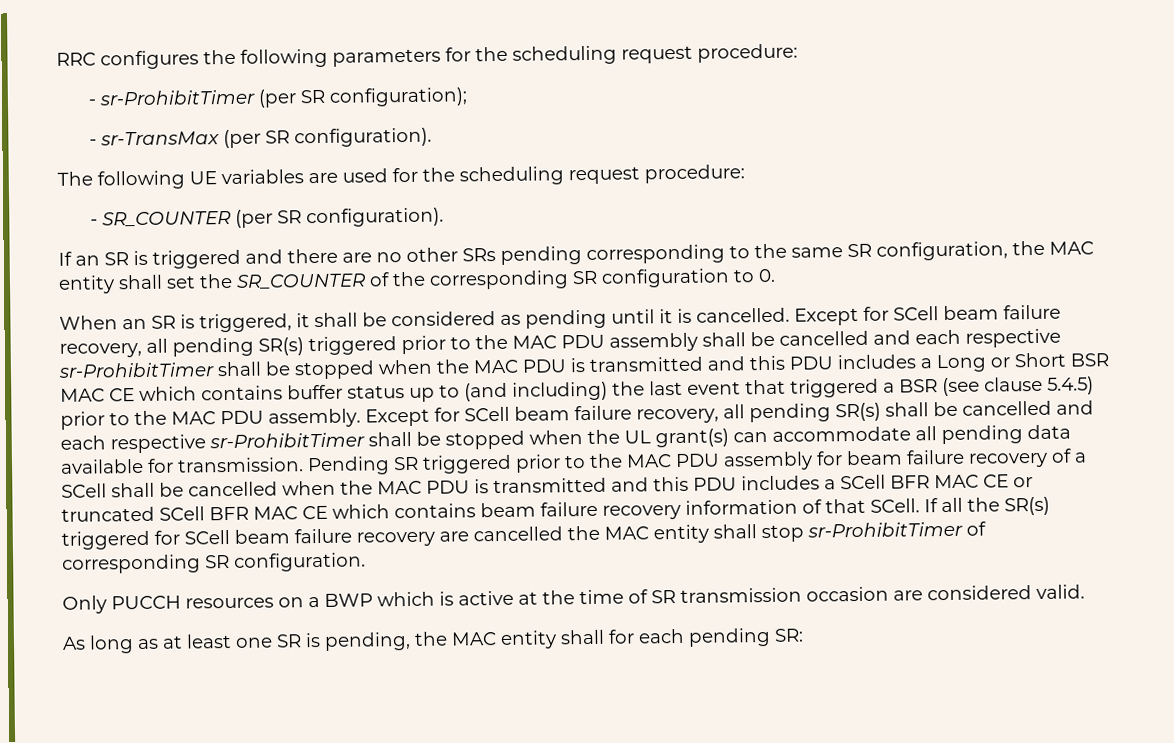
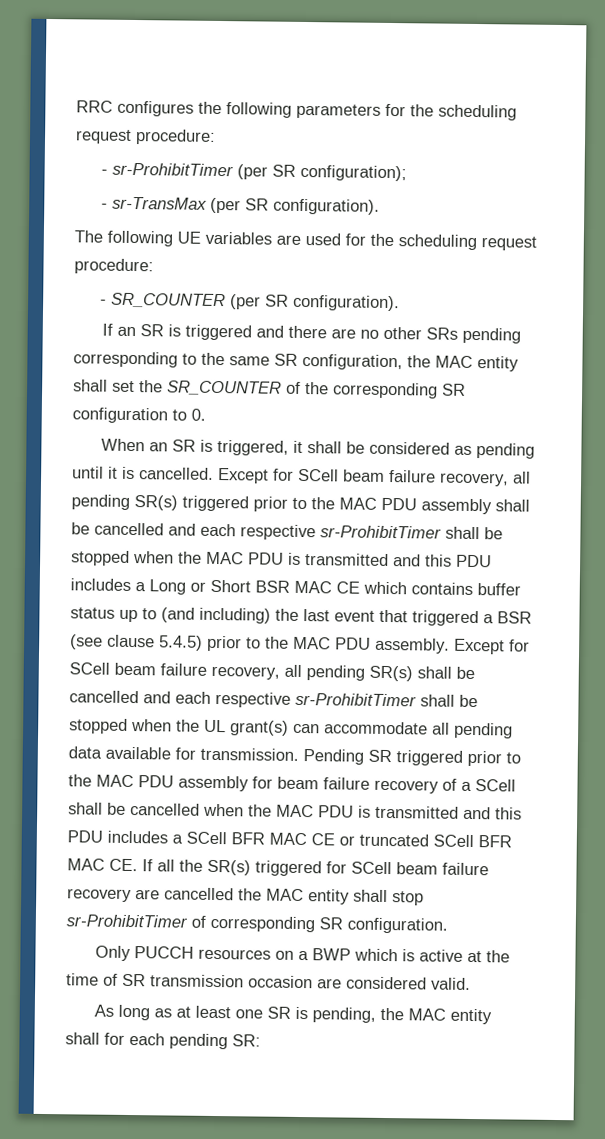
[302,498,920,520] CE which contains beam failure recovery information of that SCell. -> [109,858,138,872] CE.

